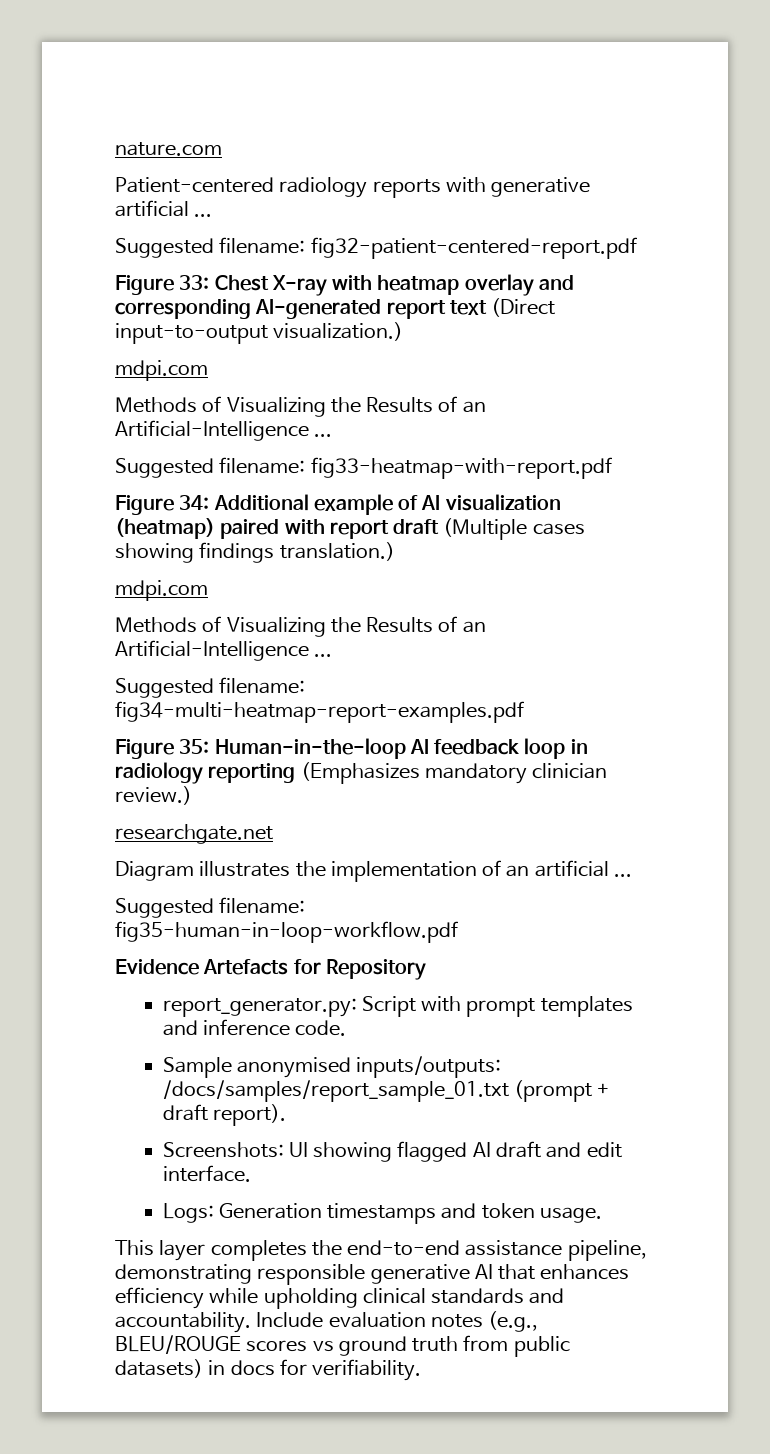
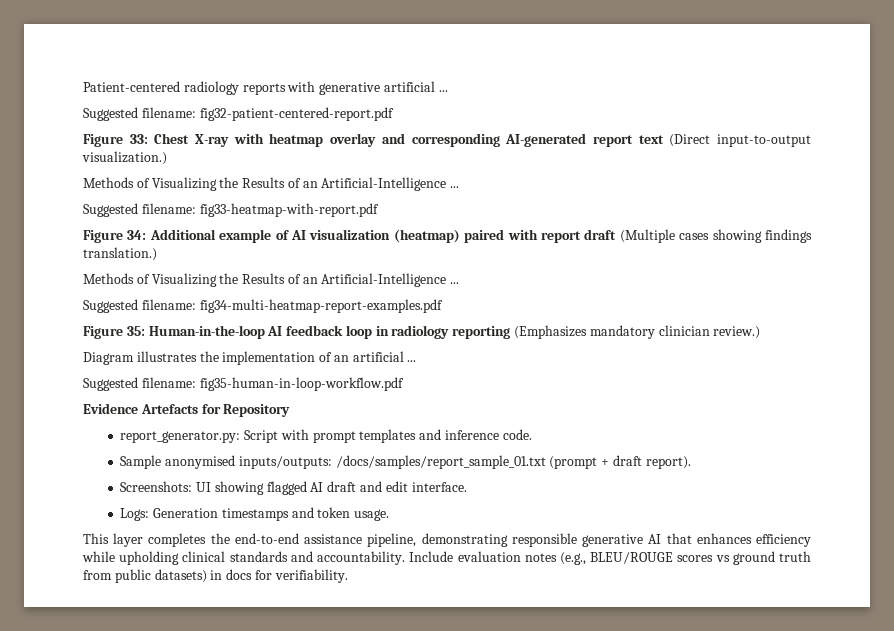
[115,142,222,156] nature.com // -> (83, 86) none
[115,360,208,381] // mdpi.com -> (167, 158) none
[115,580,208,601] // mdpi.com -> (157, 254) none
[115,824,273,844] // researchgate.net -> (761, 332) none

